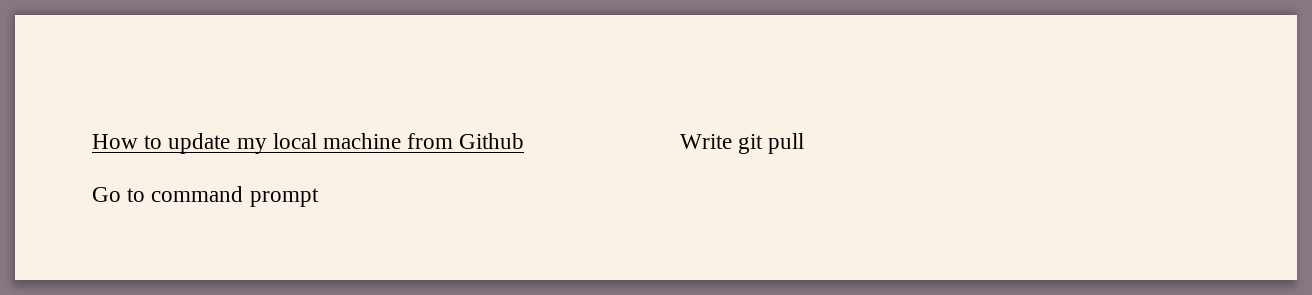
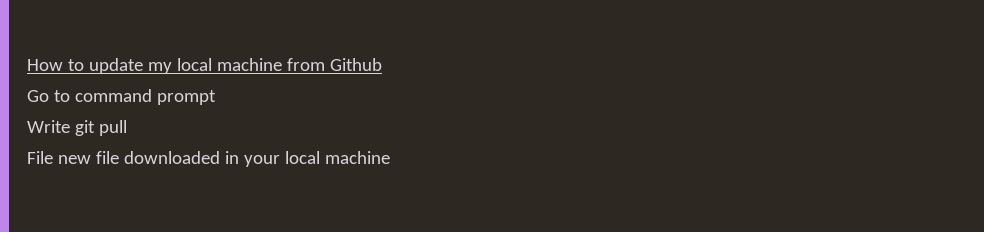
(805, 143) none -> [27,151,390,167] // File new file downloaded in your local machine

